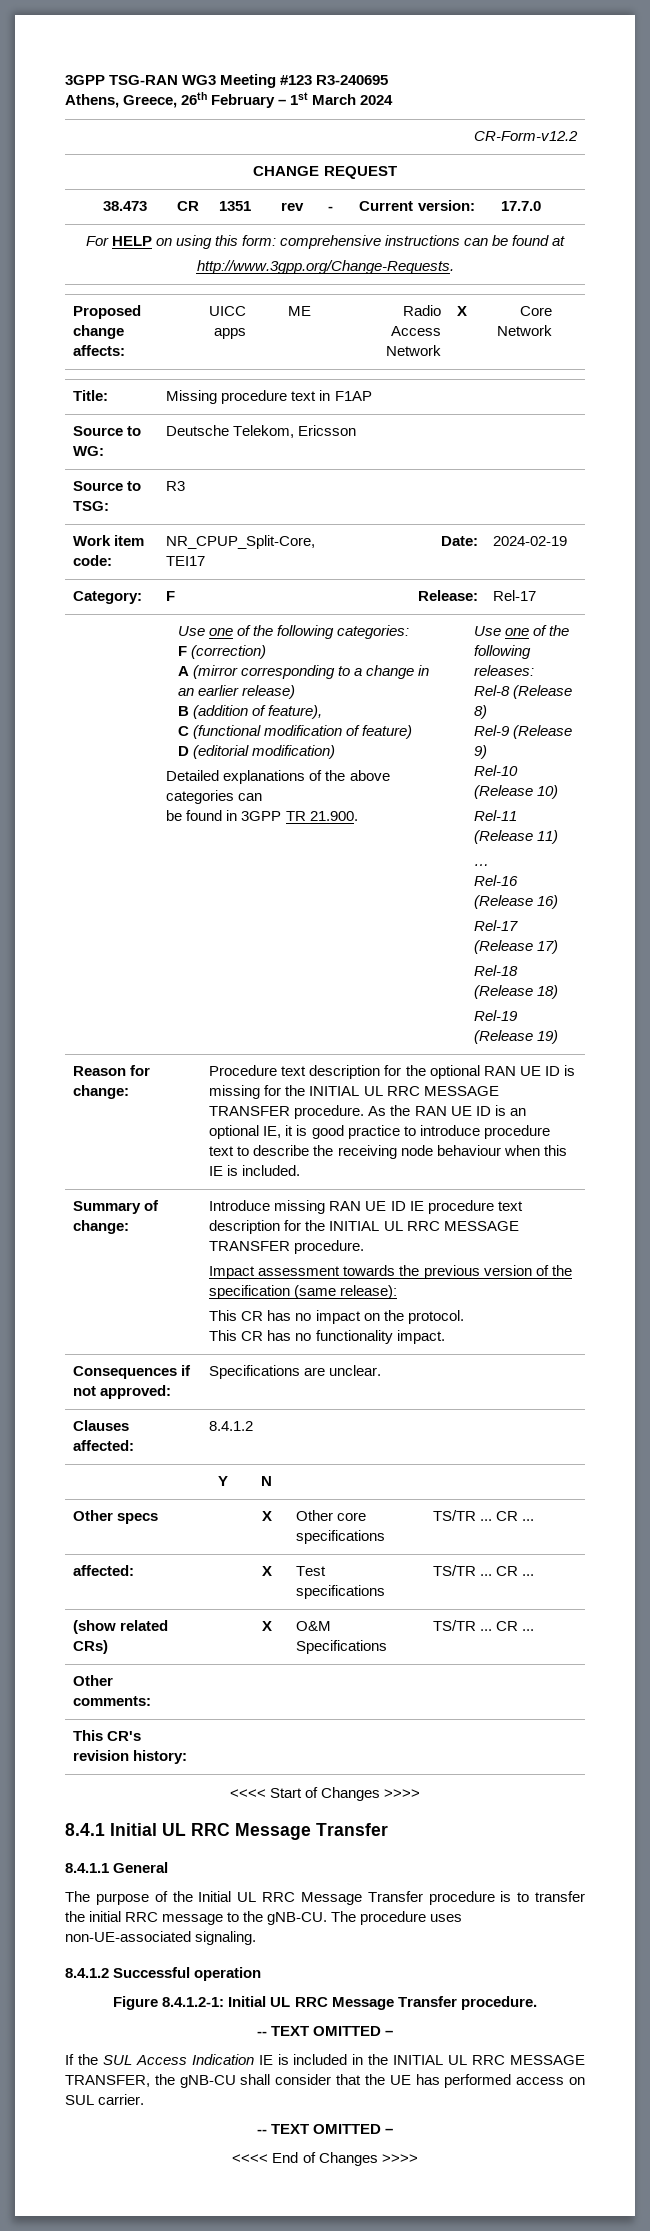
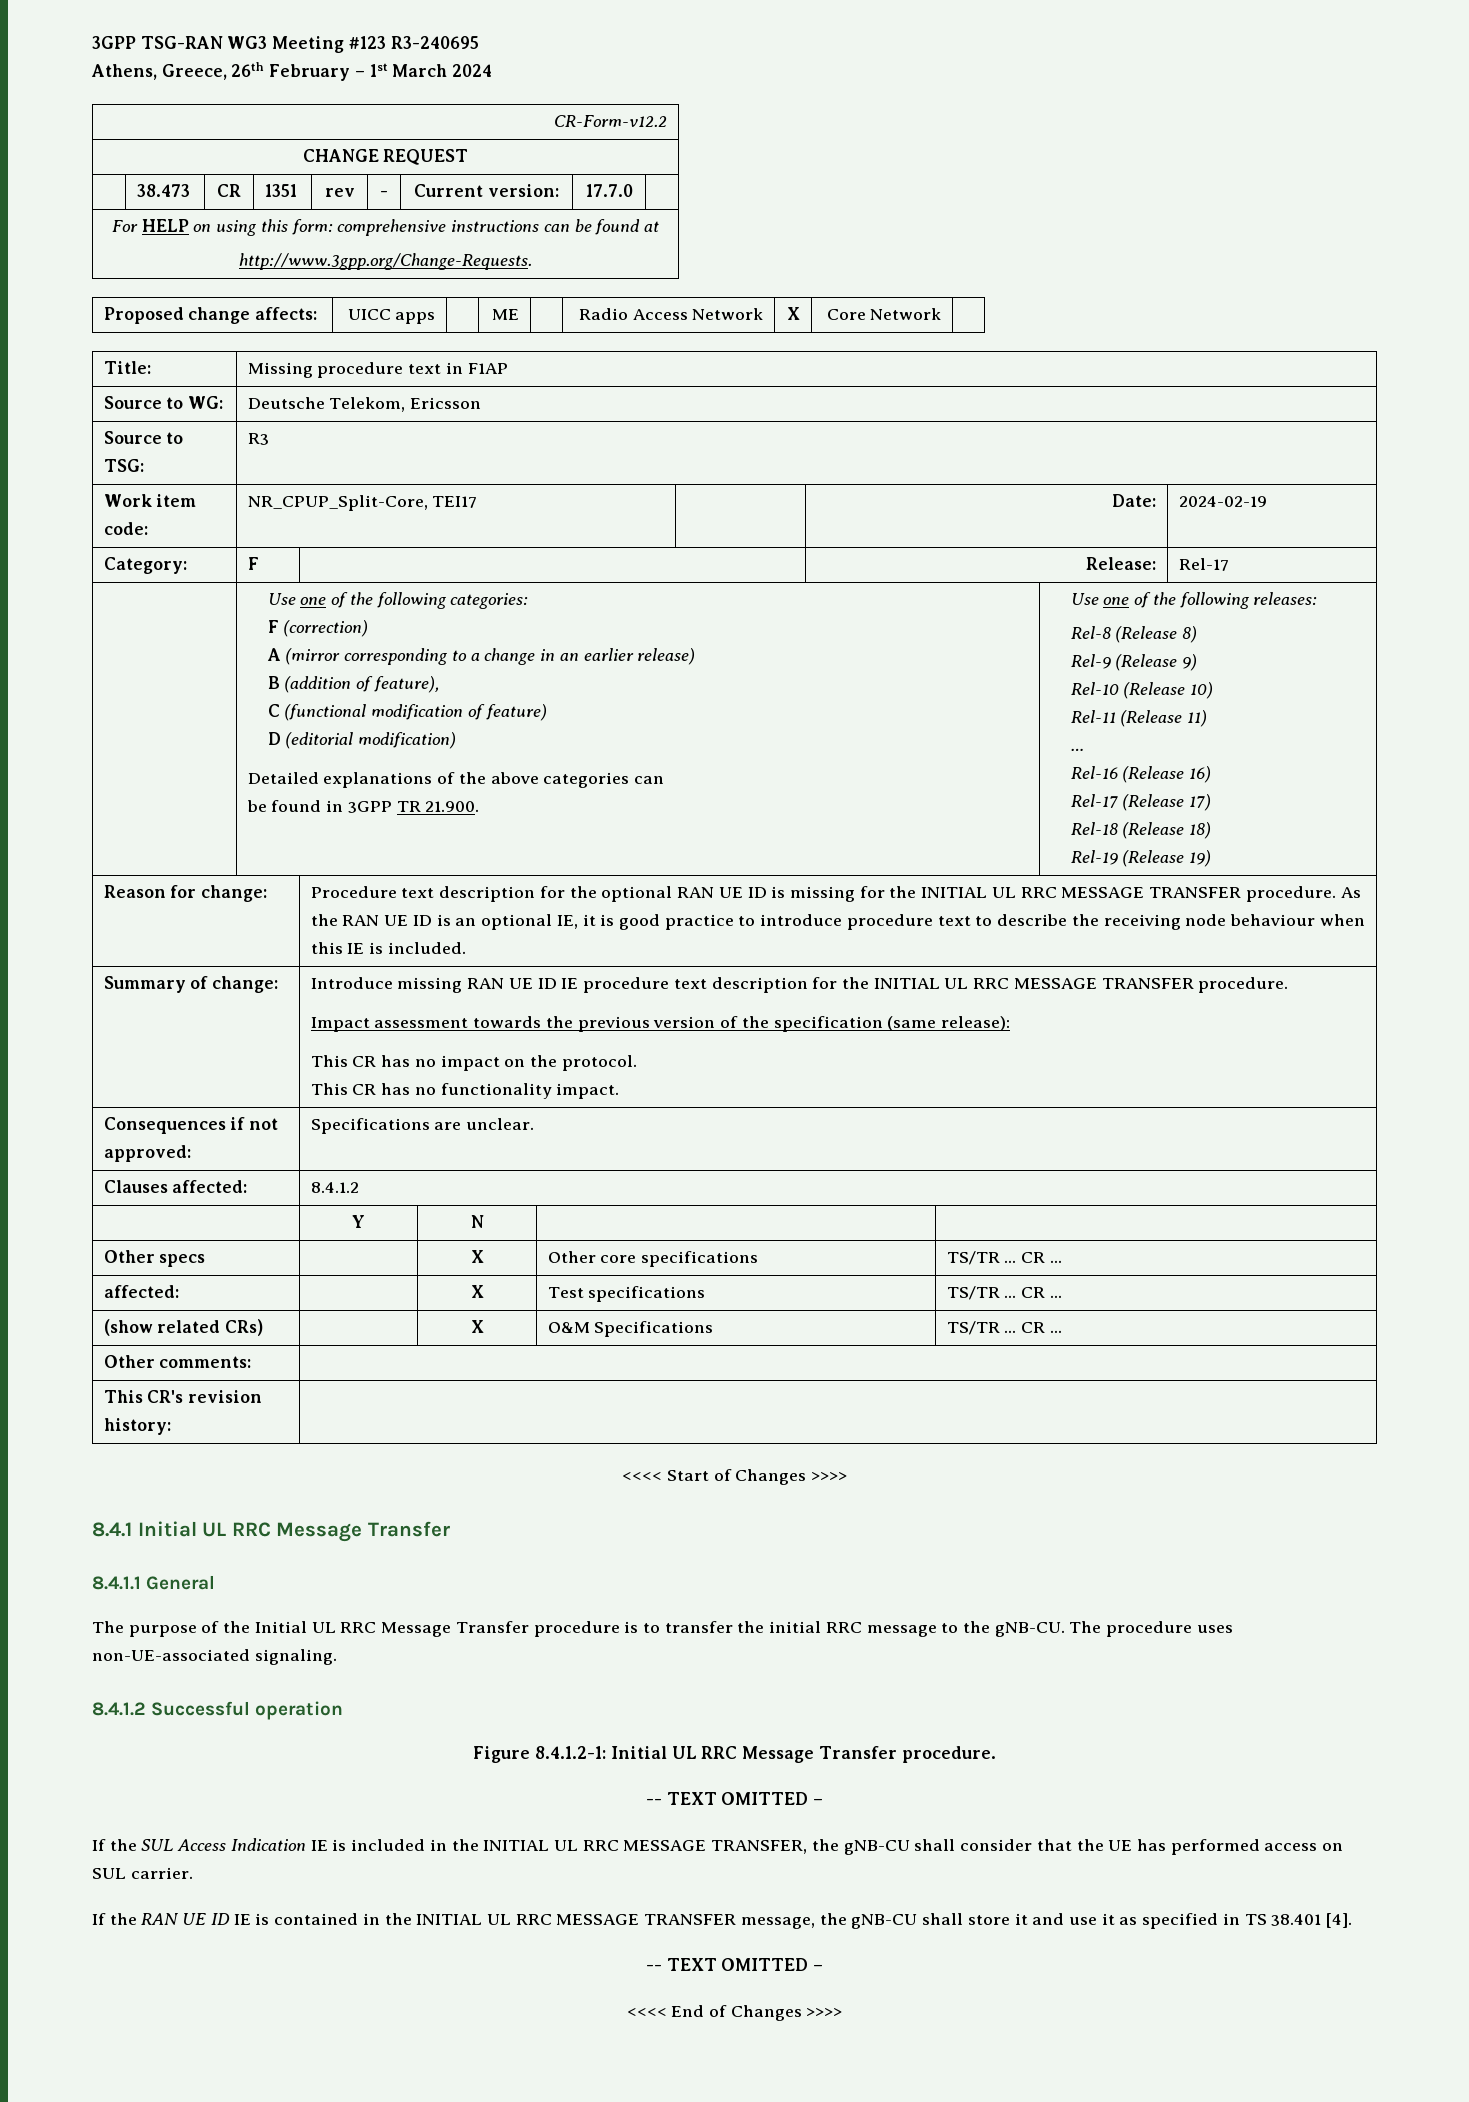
(145, 2099) none -> [92,1913,1353,1929] // If the RAN UE ID IE is contained in the INITIAL UL RRC MESSAGE TRANSFER message, the gNB-CU shall store it and use it as specified in TS 38.401 [4].

